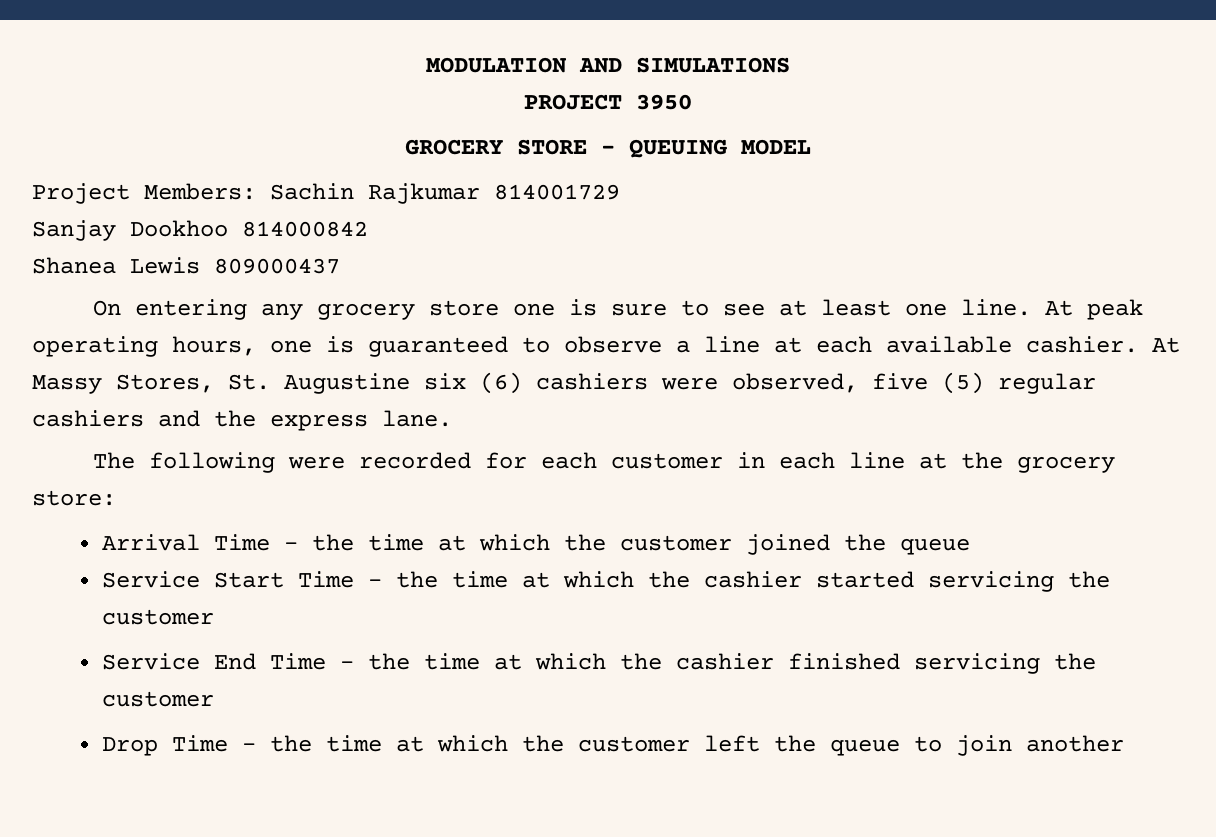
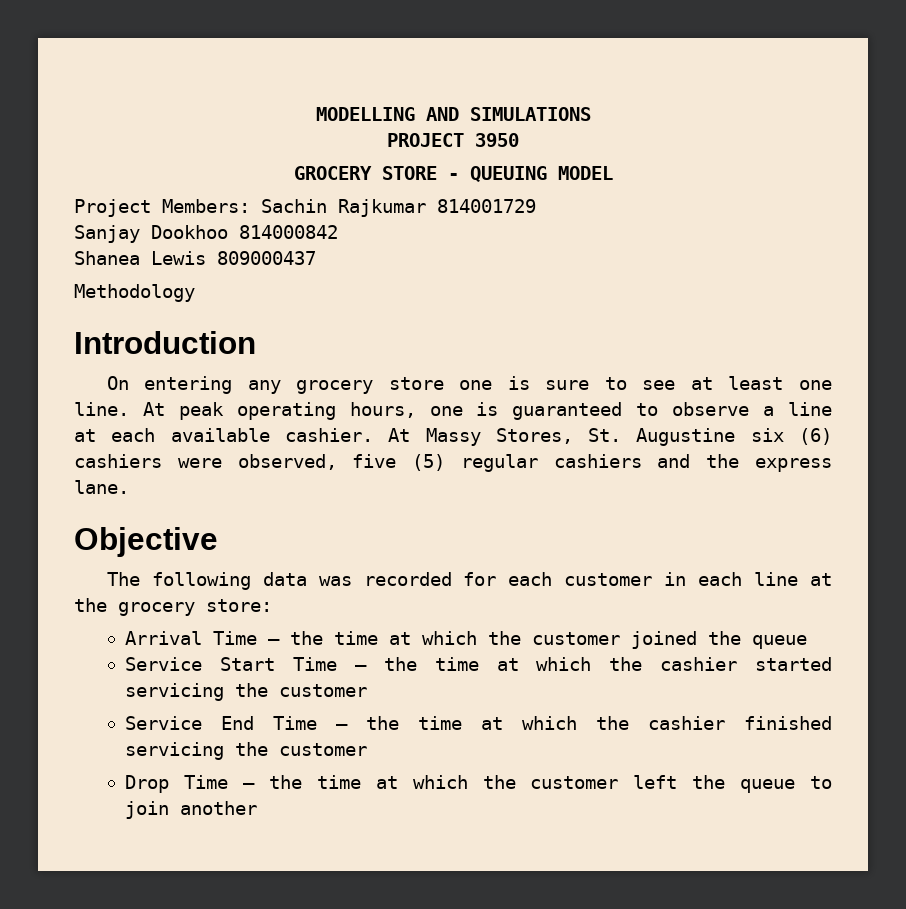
[426,57,567,73] MODULATION -> [315,107,415,121] MODELLING
(340, 266) none -> [74,284,195,302] [74,331,256,354] // Methodology // Introduction
(452, 418) none -> [74,527,218,557] // Objective
[287,456,345,469] were -> [262,572,352,586] data was

